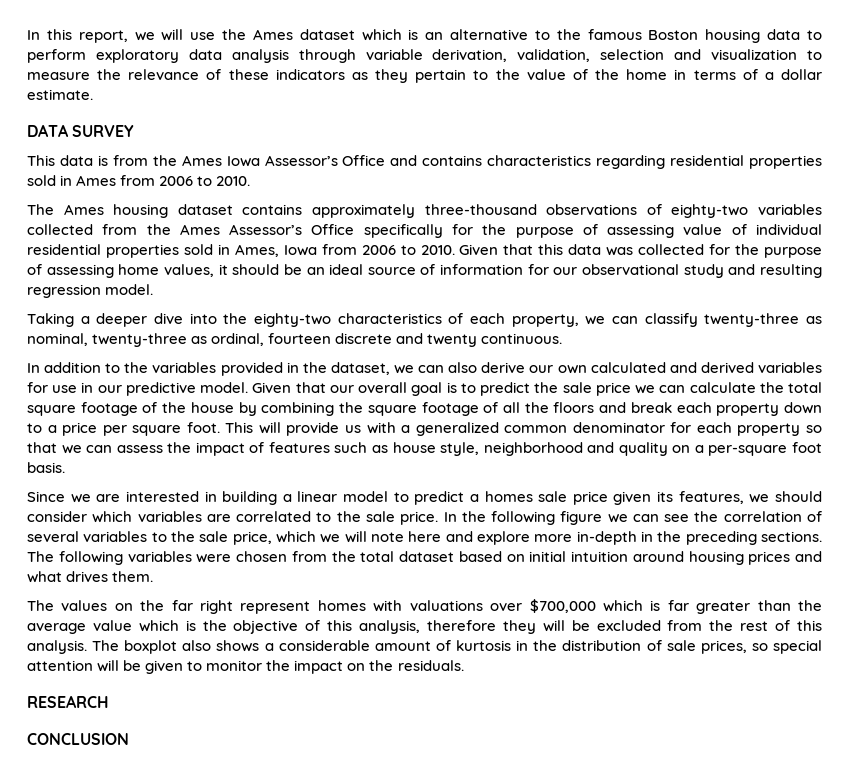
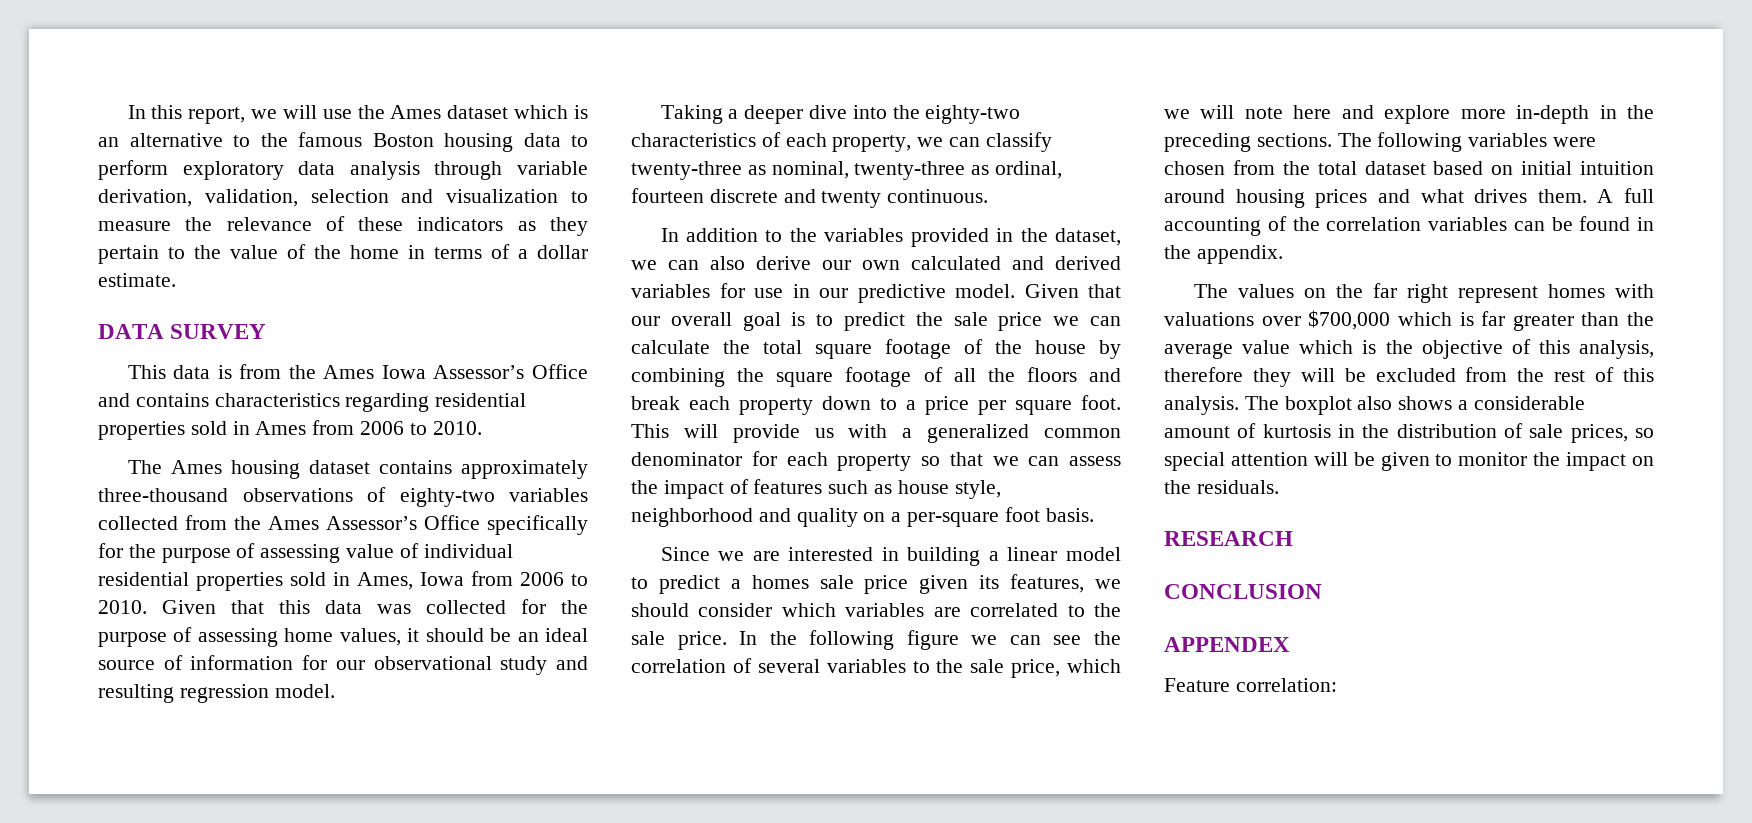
(154, 576) none -> [1597,188,1654,203] [1164,216,1654,236] [1164,245,1283,264] A full accounting of the correlation variables can be found in the appendix.
(129, 739) none -> [1164,637,1290,652] [1164,678,1337,692] // APPENDEX // Feature correlation:

